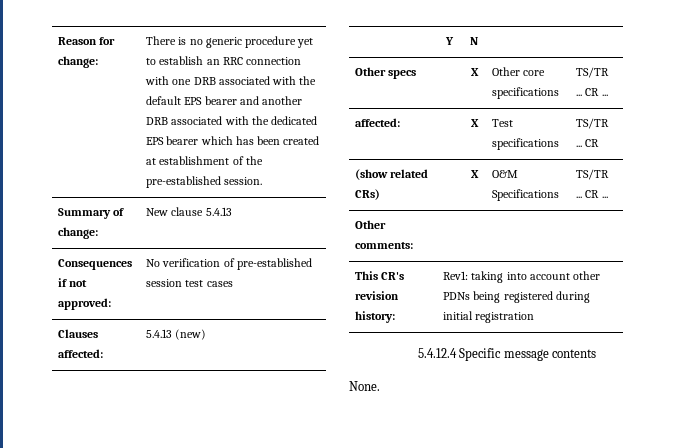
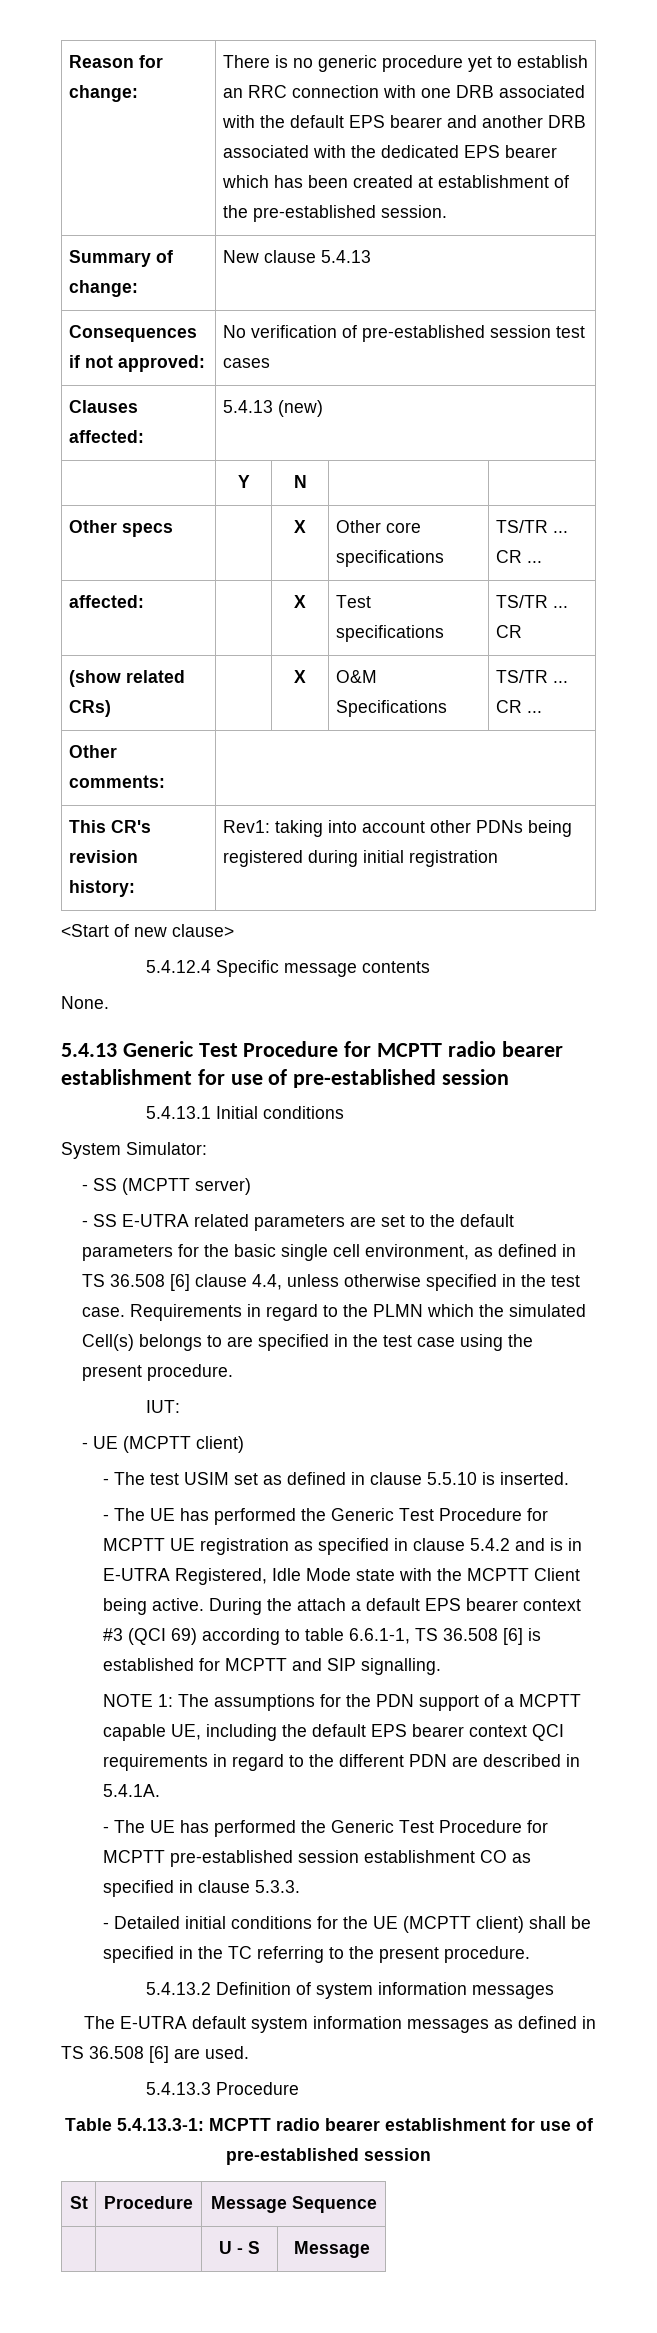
(535, 317) none -> [61,924,234,937] // <Start of new clause>
(380, 386) none -> [61,1041,563,1057] [61,1069,510,1088] [145,1106,344,1119] [61,1142,207,1159] [82,1178,252,1195] [82,1214,515,1231] [82,1244,577,1261] [82,1274,581,1291] [82,1304,587,1321] [82,1334,534,1351] [82,1364,234,1381] [145,1400,180,1413] [82,1436,245,1453] [103,1472,570,1485] [103,1508,549,1525] [103,1538,583,1555] [103,1568,581,1585] [103,1598,582,1615] [103,1628,542,1645] [103,1658,442,1675] [103,1694,582,1711] [103,1724,565,1741] [103,1754,581,1771] [103,1784,161,1797] [103,1820,549,1837] [103,1850,532,1867] [103,1880,301,1897] [103,1916,592,1933] [103,1946,531,1963] [145,1982,554,1999] [83,2016,596,2033] [61,2046,249,2063] [145,2082,299,2095] [64,2118,593,2131] [226,2148,431,2165] [69,2196,88,2209] [104,2196,193,2209] [210,2196,377,2213] [219,2241,260,2254] [293,2241,370,2258] // 5.4.13 Generic Test Procedure for MCPTT radio bearer establishment for use of pre-established session // 5.4.13.1 Initial conditions // System Simulator: // - SS (MCPTT server) // - SS E-UTRA related parameters are set to the default parameters for the basic single cell environment, as defined in TS 36.508 [6] clause 4.4, unless otherwise specified in the test case. Requirements in regard to the PLMN which the simulated Cell(s) belongs to are specified in the test case using the present procedure. // IUT: // - UE (MCPTT client) // - The test USIM set as defined in clause 5.5.10 is inserted. // - The UE has performed the Generic Test Procedure for MCPTT UE registration as specified in clause 5.4.2 and is in E-UTRA Registered, Idle Mode state with the MCPTT Client being active. During the attach a default EPS bearer context #3 (QCI 69) according to table 6.6.1-1, TS 36.508 [6] is established for MCPTT and SIP signalling. // NOTE 1: The assumptions for the PDN support of a MCPTT capable UE, including the default EPS bearer context QCI requirements in regard to the different PDN are described in 5.4.1A. // - The UE has performed the Generic Test Procedure for MCPTT pre-established session establishment CO as specified in clause 5.3.3. // - Detailed initial conditions for the UE (MCPTT client) shall be specified in the TC referring to the present procedure. // 5.4.13.2 Definition of system information messages // The E-UTRA default system information messages as defined in TS 36.508 [6] are used. // 5.4.13.3 Procedure // Table 5.4.13.3-1: MCPTT radio bearer establishment for use of pre-established session // St | Procedure | Message Sequence // | | U - S | Message

